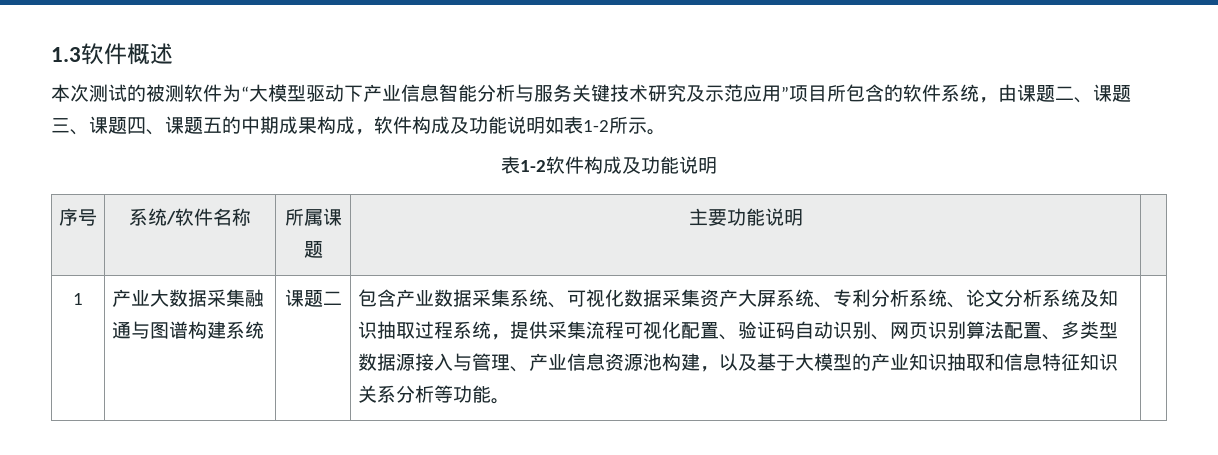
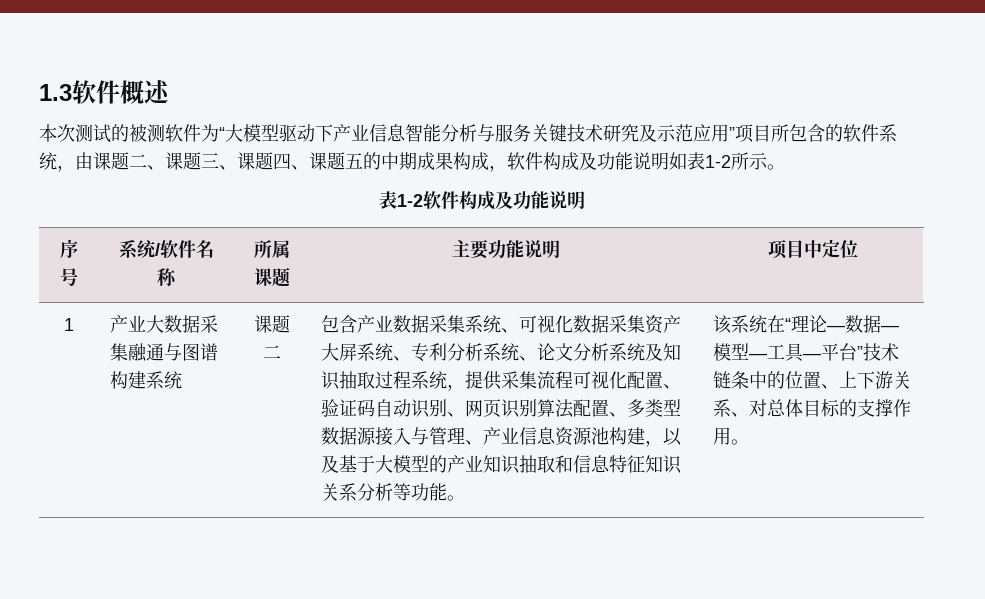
(803, 217) none -> [767,239,858,259] 项目中定位
(510, 401) none -> [713,315,900,334] [713,343,900,362] [713,371,912,389] [713,399,912,417] [713,427,750,445] 该系统在“理论—数据—模型—工具—平台”技术链条中的位置、上下游关系、对总体目标的支撑作用。

